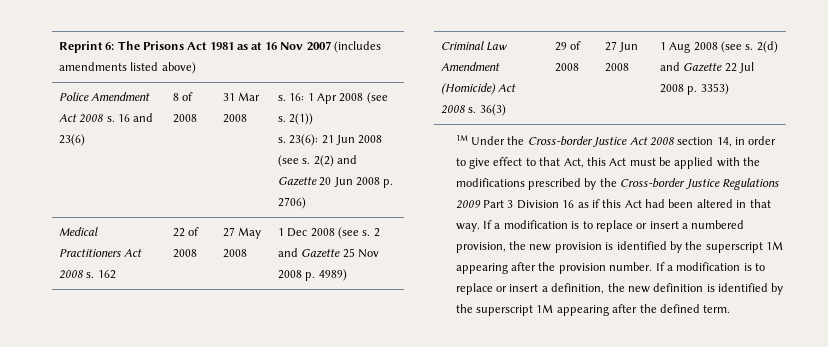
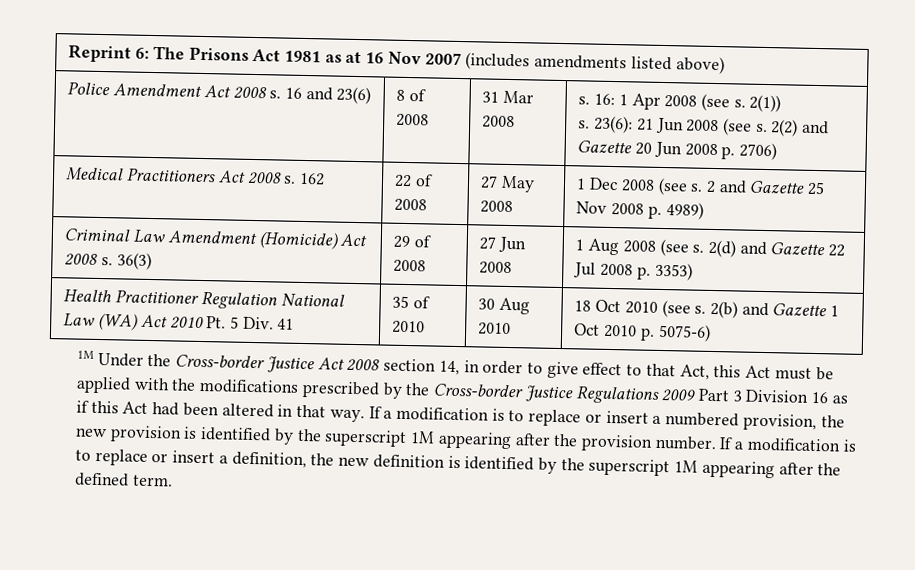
(729, 89) none -> [63,289,345,310] [63,312,295,331] [392,295,431,309] [392,320,426,334] [478,297,531,315] [478,322,512,336] [574,299,840,319] [574,323,711,342] // Health Practitioner Regulation National Law (WA) Act 2010 Pt. 5 Div. 41 | 35 of 2010 | 30 Aug 2010 | 18 Oct 2010 (see s. 2(b) and Gazette 1 Oct 2010 p. 5075-6)

